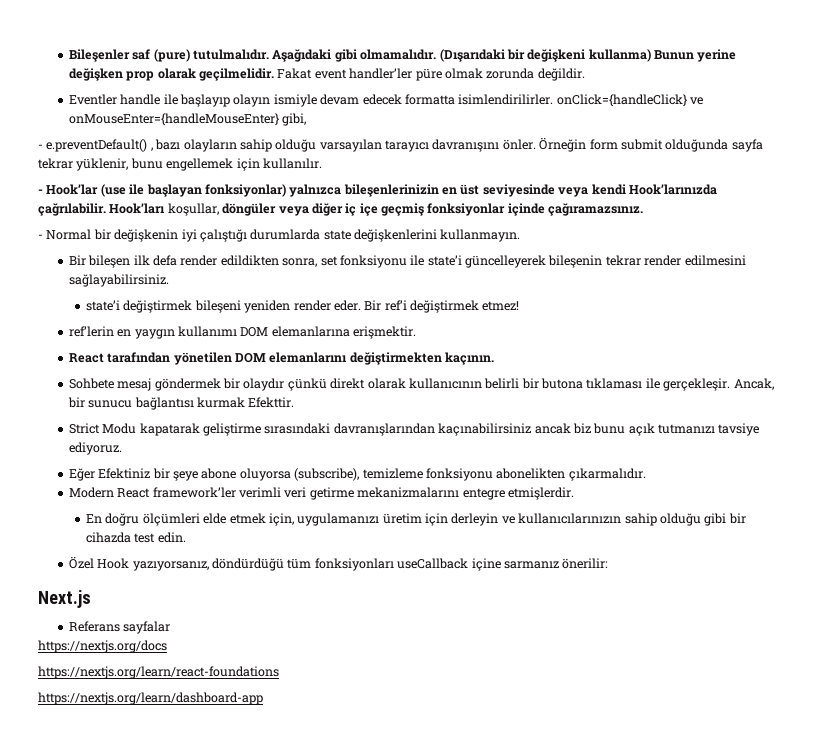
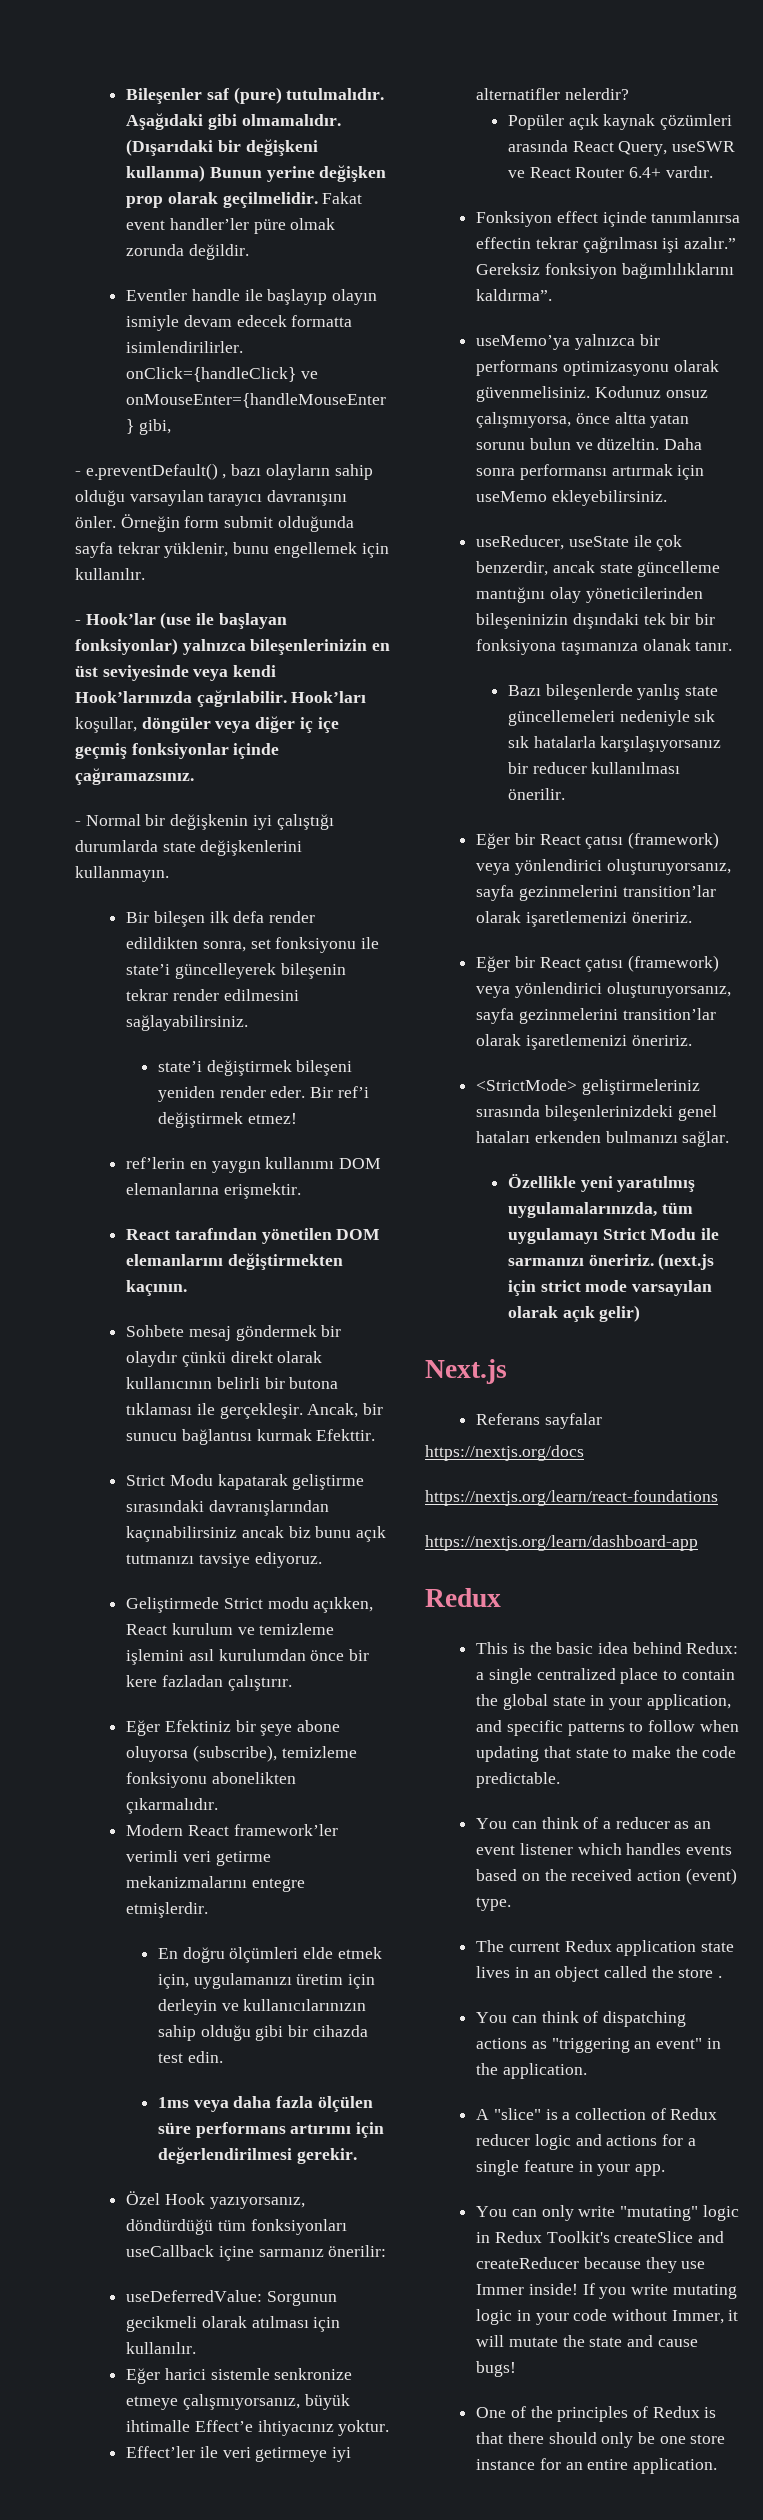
(122, 448) none -> [126,1597,374,1613] [126,1623,335,1635] [126,1649,370,1665] [126,1675,292,1691] // Geliştirmede Strict modu açıkken, React kurulum ve temizleme işlemini asıl kurulumdan önce bir kere fazladan çalıştırır.
(186, 537) none -> [158,2096,373,2112] [158,2122,385,2138] [158,2147,357,2164] // 1ms veya daha fazla ölçülen süre performans artırımı için değerlendirilmesi gerekir.
(609, 563) none -> [126,2290,337,2306] [126,2316,341,2332] [126,2342,197,2354] [126,2368,353,2384] [126,2394,350,2410] [126,2420,390,2436] [126,2446,352,2462] [476,88,629,100] [508,114,733,130] [508,140,736,156] [508,166,713,178] [476,211,741,227] [476,237,737,253] [476,263,734,279] [476,289,553,301] [476,334,660,350] [476,360,719,376] [476,386,708,402] [476,412,690,428] [476,438,703,450] [476,464,705,480] [476,490,667,506] [476,535,683,551] [476,561,721,577] [476,587,703,603] [476,613,716,629] [476,639,733,655] [508,684,719,700] [508,710,716,726] [508,736,722,752] [508,762,681,774] [508,788,566,800] [476,832,720,849] [476,859,731,875] [476,885,716,901] [476,911,692,927] [476,955,720,972] [476,982,731,998] [476,1008,716,1024] [476,1034,692,1050] [476,1079,700,1095] [476,1105,717,1121] [476,1131,730,1147] [508,1174,696,1192] [508,1202,693,1218] [508,1228,720,1244] [508,1253,715,1270] [508,1280,713,1296] [508,1305,641,1322] // useDeferredValue: Sorgunun gecikmeli olarak atılması için kullanılır. // Eğer harici sistemle senkronize etmeye çalışmıyorsanız, büyük ihtimalle Effect’e ihtiyacınız yoktur. // Effect’ler ile veri getirmeye iyi alternatifler nelerdir? // Popüler açık kaynak çözümleri arasında React Query, useSWR ve React Router 6.4+ vardır. // Fonksiyon effect içinde tanımlanırsa effectin tekrar çağrılması işi azalır.” Gereksiz fonksiyon bağımlılıklarını kaldırma”. // useMemo’ya yalnızca bir performans optimizasyonu olarak güvenmelisiniz. Kodunuz onsuz çalışmıyorsa, önce altta yatan sorunu bulun ve düzeltin. Daha sonra performansı artırmak için useMemo ekleyebilirsiniz. // useReducer, useState ile çok benzerdir, ancak state güncelleme mantığını olay yöneticilerinden bileşeninizin dışındaki tek bir bir fonksiyona taşımanıza olanak tanır. // Bazı bileşenlerde yanlış state güncellemeleri nedeniyle sık sık hatalarla karşılaşıyorsanız bir reducer kullanılması önerilir. // Eğer bir React çatısı (framework) veya yönlendirici oluşturuyorsanız, sayfa gezinmelerini transition’lar olarak işaretlemenizi öneririz. // Eğer bir React çatısı (framework) veya yönlendirici oluşturuyorsanız, sayfa gezinmelerini transition’lar olarak işaretlemenizi öneririz. // <StrictMode> geliştirmeleriniz sırasında bileşenlerinizdeki genel hataları erkenden bulmanızı sağlar. // Özellikle yeni yaratılmış uygulamalarınızda, tüm uygulamayı Strict Modu ile sarmanızı öneririz. (next.js için strict mode varsayılan olarak açık gelir)
(263, 698) none -> [425,1588,501,1607] [476,1642,739,1654] [476,1668,735,1684] [476,1694,731,1710] [476,1720,739,1736] [476,1746,737,1762] [476,1772,561,1788] [476,1817,712,1829] [476,1843,733,1855] [476,1868,737,1885] [476,1897,512,1911] [476,1940,735,1956] [476,1966,723,1982] [476,2011,687,2027] [476,2038,721,2053] [476,2063,587,2079] [476,2108,718,2120] [476,2134,696,2150] [476,2160,666,2176] [476,2205,739,2221] [476,2231,725,2243] [476,2257,706,2273] [476,2283,737,2299] [476,2309,739,2325] [476,2335,698,2347] [476,2361,517,2377] [476,2406,717,2422] [476,2432,726,2448] [476,2458,718,2474] // Redux // This is the basic idea behind Redux: a single centralized place to contain the global state in your application, and specific patterns to follow when updating that state to make the code predictable. // You can think of a reducer as an event listener which handles events based on the received action (event) type. // The current Redux application state lives in an object called the store . // You can think of dispatching actions as "triggering an event" in the application. // A "slice" is a collection of Redux reducer logic and actions for a single feature in your app. // You can only write "mutating" logic in Redux Toolkit's createSlice and createReducer because they use Immer inside! If you write mutating logic in your code without Immer, it will mutate the state and cause bugs! // One of the principles of Redux is that there should only be one store instance for an entire application.

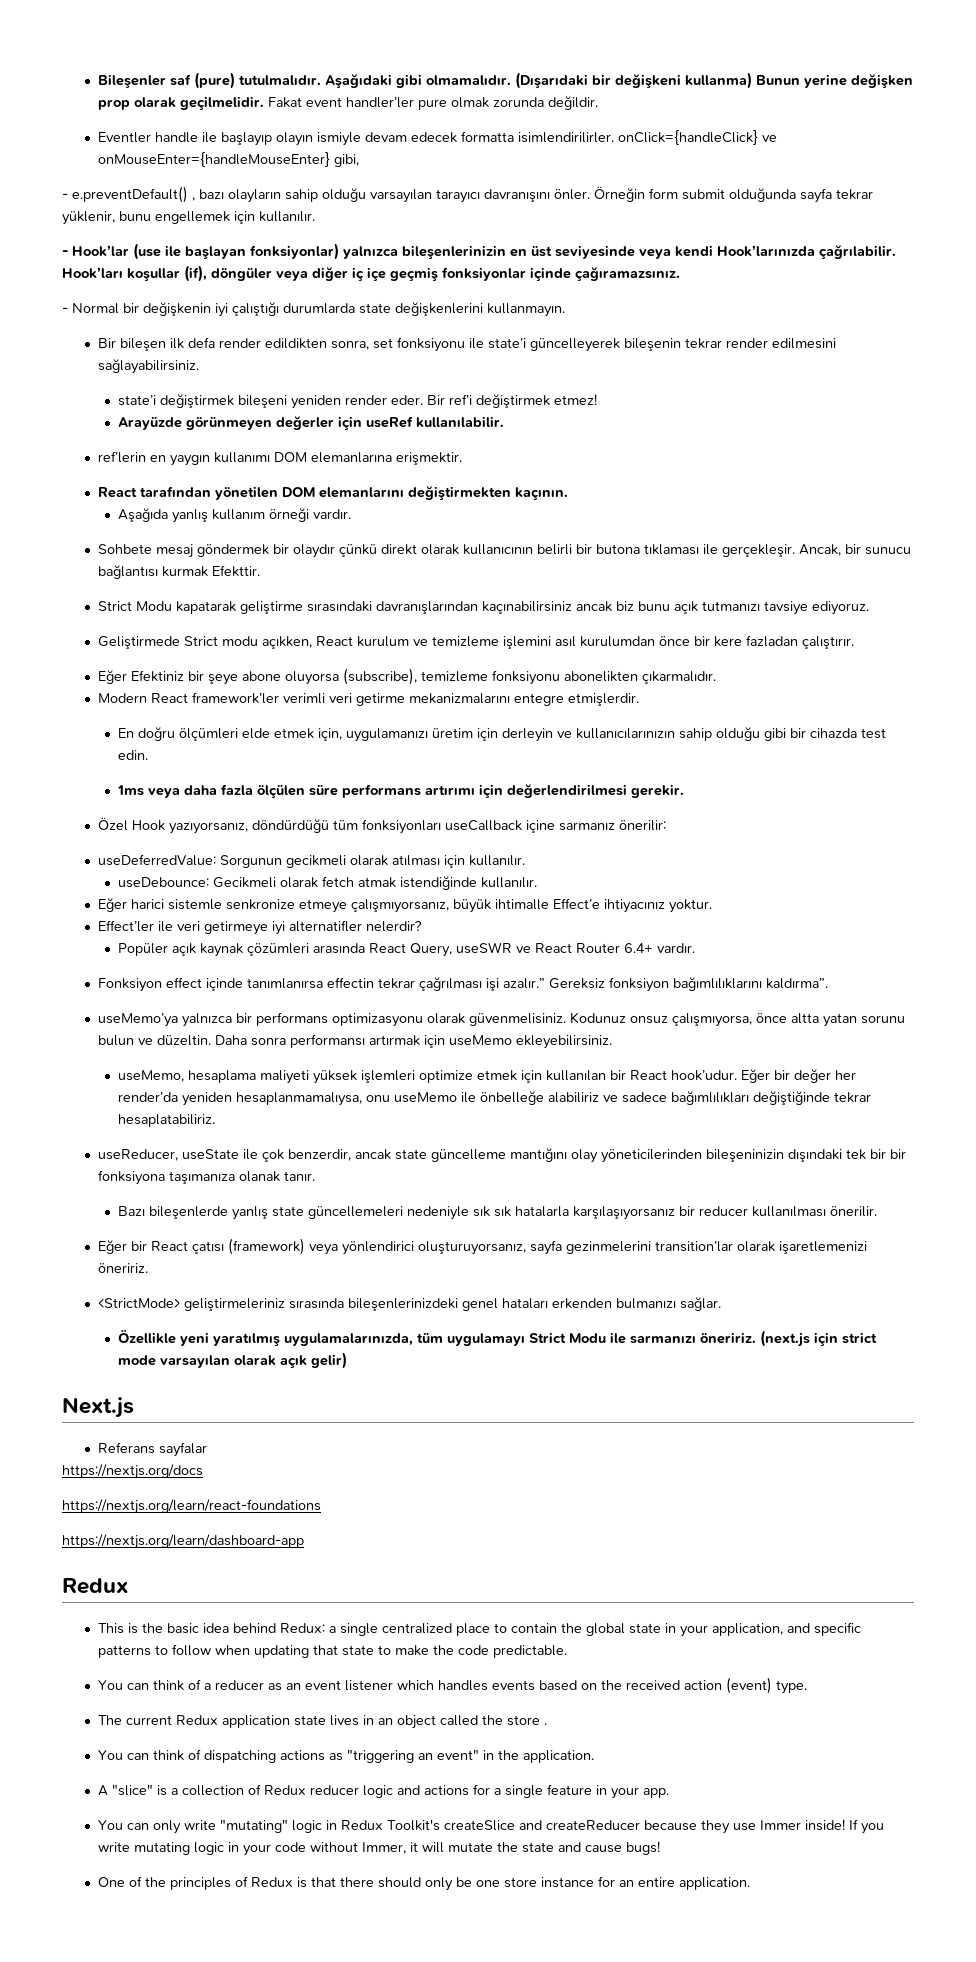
[253,219,286,234] püre -> [418,99,448,110] pure
[75,717,137,733] koşullar, -> [127,265,207,282] koşullar (if),
(297, 1118) none -> [118,416,505,430] // Arayüzde görünmeyen değerler için useRef kullanılabilir.
(188, 1288) none -> [118,508,352,523] // Aşağıda yanlış kullanım örneği vardır.
(197, 2348) none -> [118,876,538,890] // useDebounce: Gecikmeli olarak fetch atmak istendiğinde kullanılır.
(667, 498) none -> [118,1069,857,1084] [118,1091,872,1106] [118,1114,216,1127] // useMemo, hesaplama maliyeti yüksek işlemleri optimize etmek için kullanılan bir React hook’udur. Eğer bir değer her render’da yeniden hesaplanmamalıysa, onu useMemo ile önbelleğe alabiliriz ve sadece bağımlılıkları değiştiğinde tekrar hesaplatabiliriz.
[476,955,720,972] [476,982,731,998] [476,1008,716,1024] [476,1034,692,1050] // Eğer bir React çatısı (framework) veya yönlendirici oluşturuyorsanız, sayfa gezinmelerini transition’lar olarak işaretlemenizi öneririz. -> (149, 1268) none

